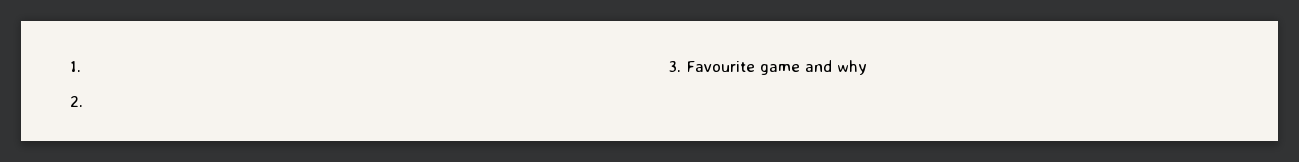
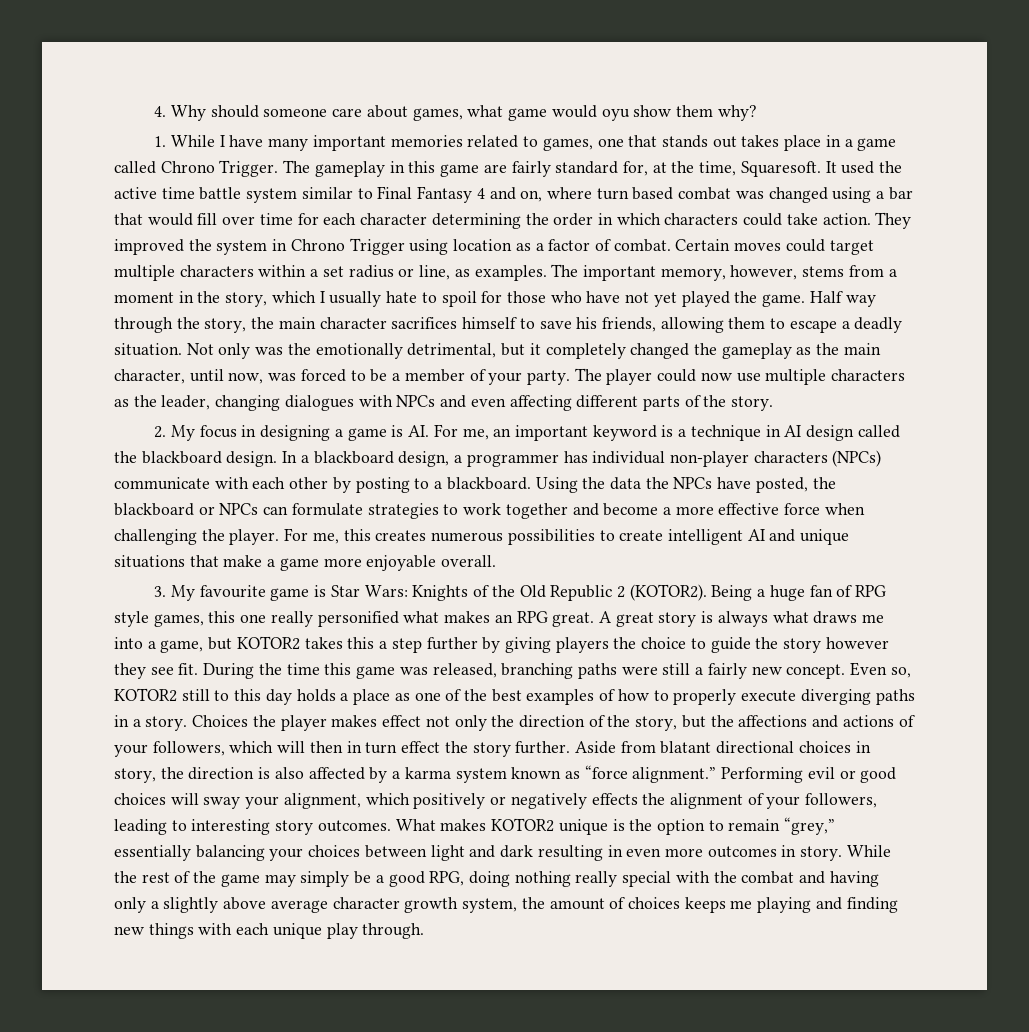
[70,61,81,72] [70,96,83,107] [668,60,867,75] 1. // 2. // 3. Favourite game and why -> [154,105,757,121] [154,135,897,151] [114,160,903,177] [114,186,913,203] [114,212,912,229] [114,238,874,255] [114,264,897,281] [114,291,876,307] [114,317,903,333] [114,343,881,359] [114,368,906,385] [114,395,774,411] [154,424,900,441] [114,450,882,467] [114,477,836,493] [114,503,865,519] [114,528,850,545] [114,555,497,571] [154,584,887,601] [114,611,885,627] [114,636,889,653] [114,662,911,679] [114,688,915,705] [114,715,915,731] [114,741,871,757] [114,765,897,783] [114,793,878,809] [114,817,836,835] [114,845,891,861] [114,871,879,887] [114,897,898,913] [114,923,425,939] 4. Why should someone care about games, what game would oyu show them why? // 1. While I have many important memories related to games, one that stands out takes place in a game called Chrono Trigger. The gameplay in this game are fairly standard for, at the time, Squaresoft. It used the active time battle system similar to Final Fantasy 4 and on, where turn based combat was changed using a bar that would fill over time for each character determining the order in which characters could take action. They improved the system in Chrono Trigger using location as a factor of combat. Certain moves could target multiple characters within a set radius or line, as examples. The important memory, however, stems from a moment in the story, which I usually hate to spoil for those who have not yet played the game. Half way through the story, the main character sacrifices himself to save his friends, allowing them to escape a deadly situation. Not only was the emotionally detrimental, but it completely changed the gameplay as the main character, until now, was forced to be a member of your party. The player could now use multiple characters as the leader, changing dialogues with NPCs and even affecting different parts of the story. // 2. My focus in designing a game is AI. For me, an important keyword is a technique in AI design called the blackboard design. In a blackboard design, a programmer has individual non-player characters (NPCs) communicate with each other by posting to a blackboard. Using the data the NPCs have posted, the blackboard or NPCs can formulate strategies to work together and become a more effective force when challenging the player. For me, this creates numerous possibilities to create intelligent AI and unique situations that make a game more enjoyable overall. // 3. My favourite game is Star Wars: Knights of the Old Republic 2 (KOTOR2). Being a huge fan of RPG style games, this one really personified what makes an RPG great. A great story is always what draws me into a game, but KOTOR2 takes this a step further by giving players the choice to guide the story however they see fit. During the time this game was released, branching paths were still a fairly new concept. Even so, KOTOR2 still to this day holds a place as one of the best examples of how to properly execute diverging paths in a story. Choices the player makes effect not only the direction of the story, but the affections and actions of your followers, which will then in turn effect the story further. Aside from blatant directional choices in story, the direction is also affected by a karma system known as “force alignment.” Performing evil or good choices will sway your alignment, which positively or negatively effects the alignment of your followers, leading to interesting story outcomes. What makes KOTOR2 unique is the option to remain “grey,” essentially balancing your choices between light and dark resulting in even more outcomes in story. While the rest of the game may simply be a good RPG, doing nothing really special with the combat and having only a slightly above average character growth system, the amount of choices keeps me playing and finding new things with each unique play through.

